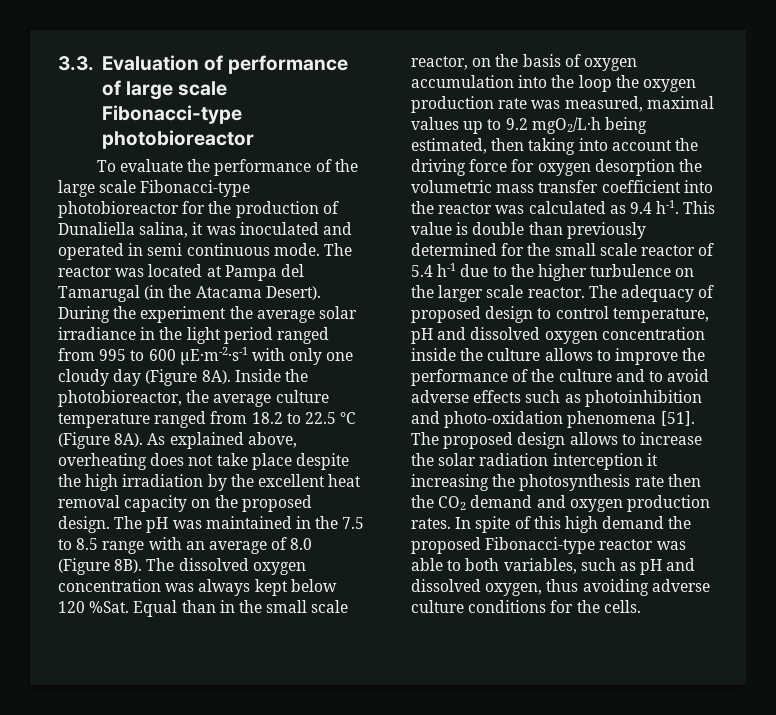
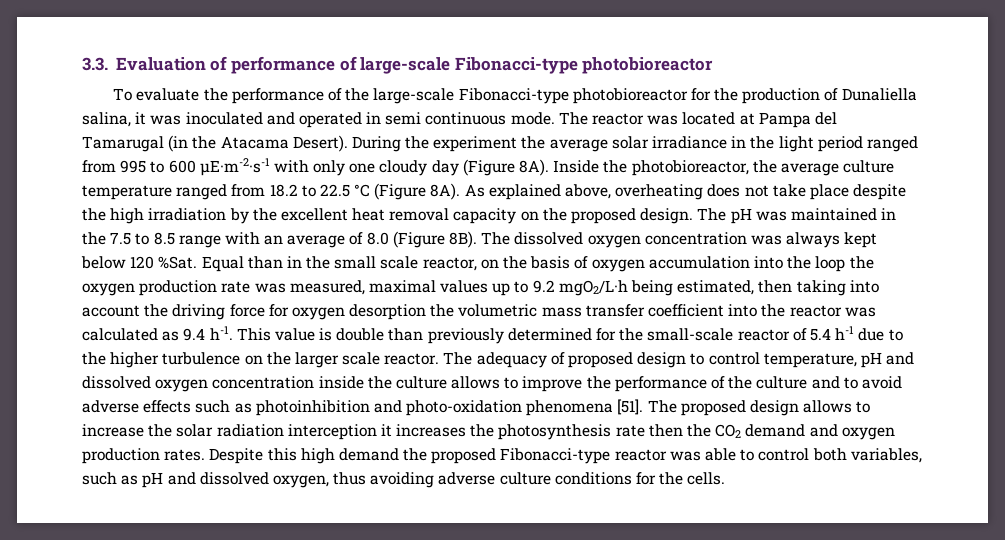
[126,81,228,100] large scale -> [360,57,451,74] large-scale
[58,180,137,197] large scale -> [373,88,455,104] large-scale
[554,243,637,256] small scale -> [647,328,734,341] small-scale
[411,474,489,491] increasing -> [396,424,467,437] increases
[455,516,531,533] In spite of -> [209,448,264,464] Despite
(462, 565) none -> [758,448,810,461] control

